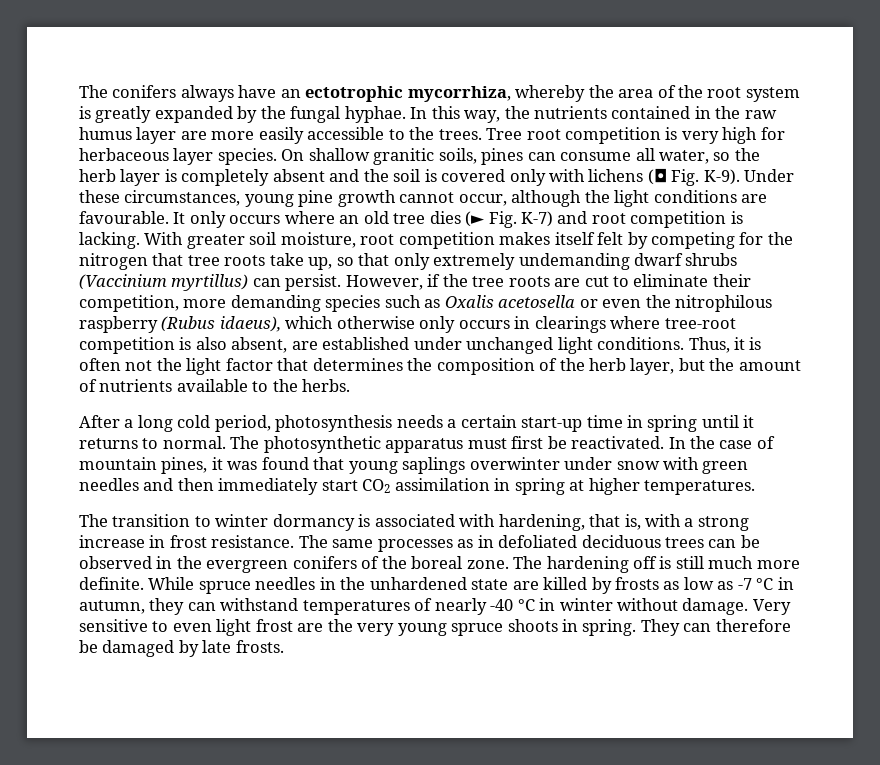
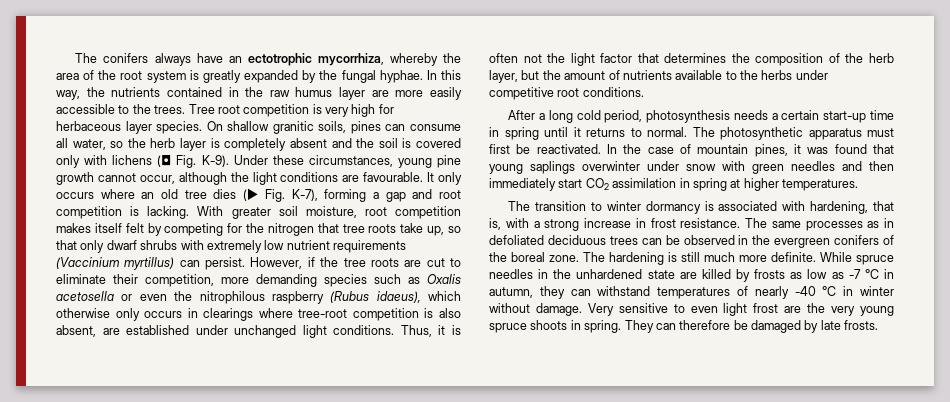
[521,211,554,227] K-7) -> [291,189,406,202] K-7), forming a gap
[433,253,738,270] extremely undemanding dwarf shrubs -> [106,240,406,253] dwarf shrubs with extremely low nutrient requirements
[302,379,351,392] herbs. -> [761,70,828,80] [489,87,644,100] herbs under competitive root conditions.
[633,556,658,569] off -> (664, 258) none

